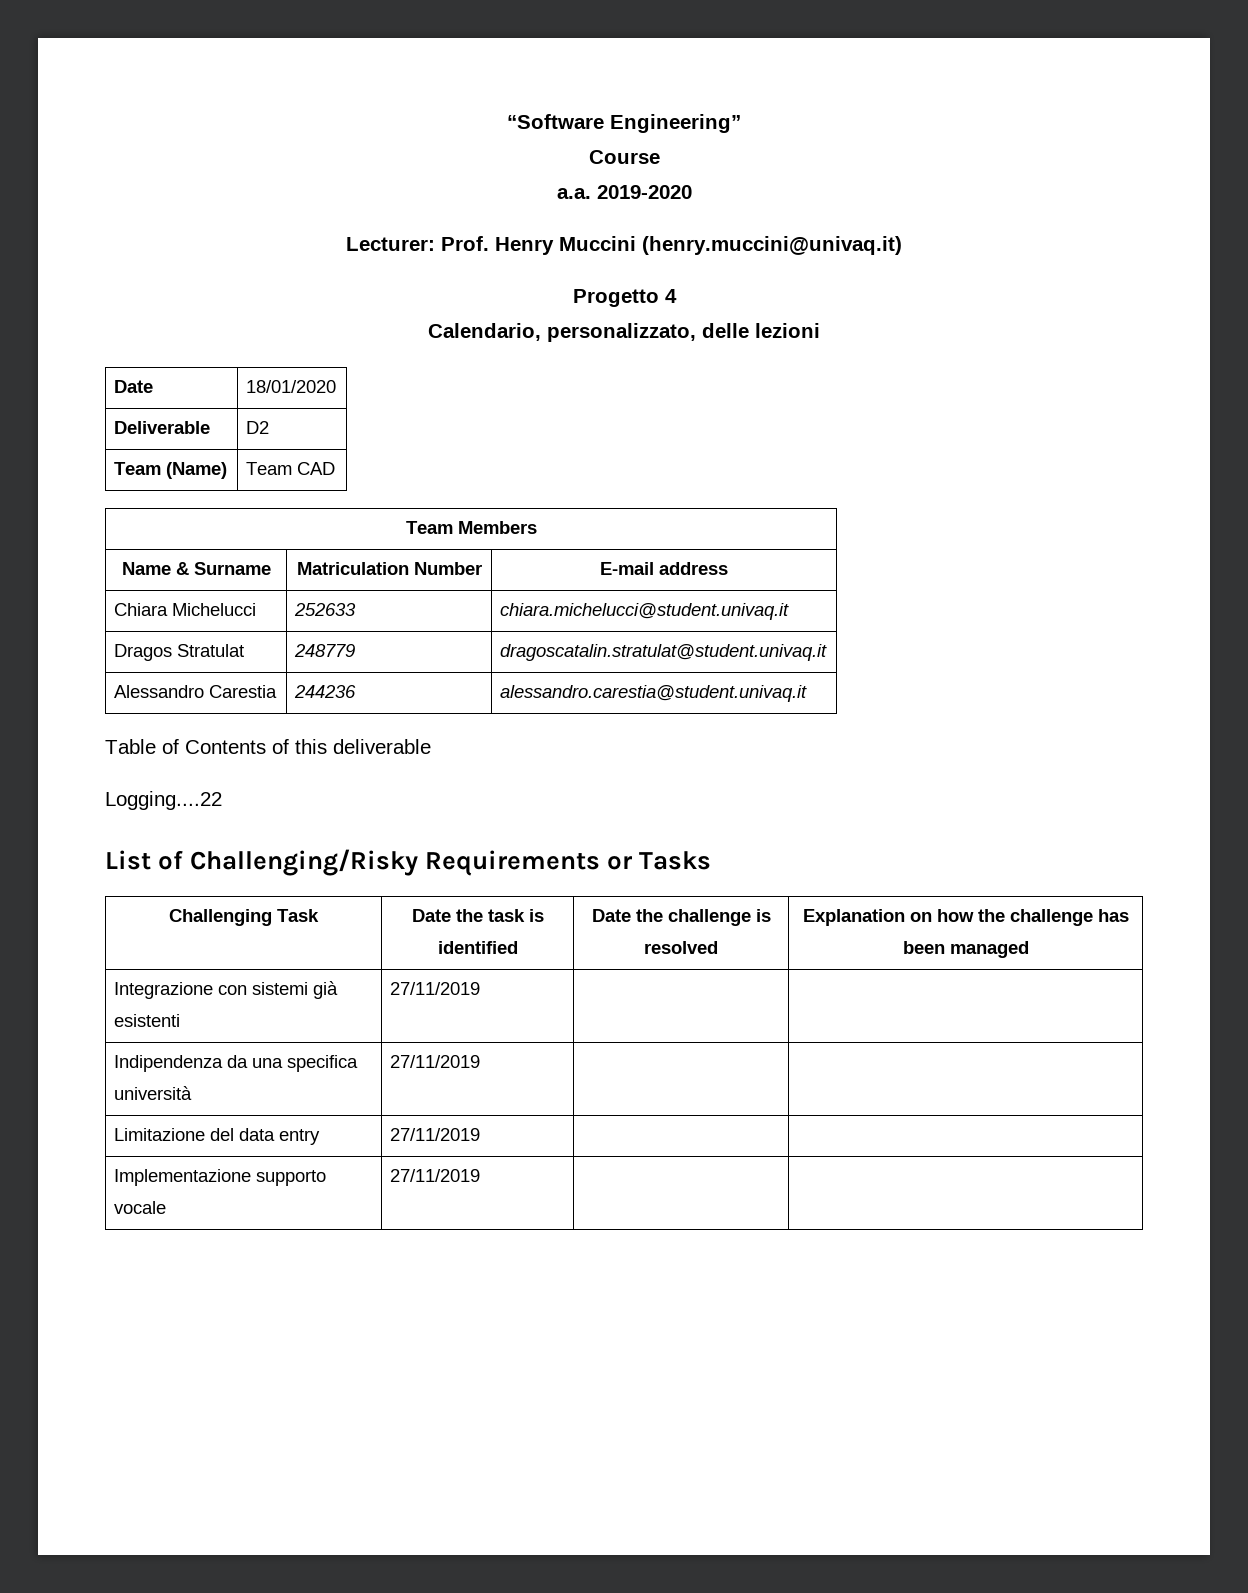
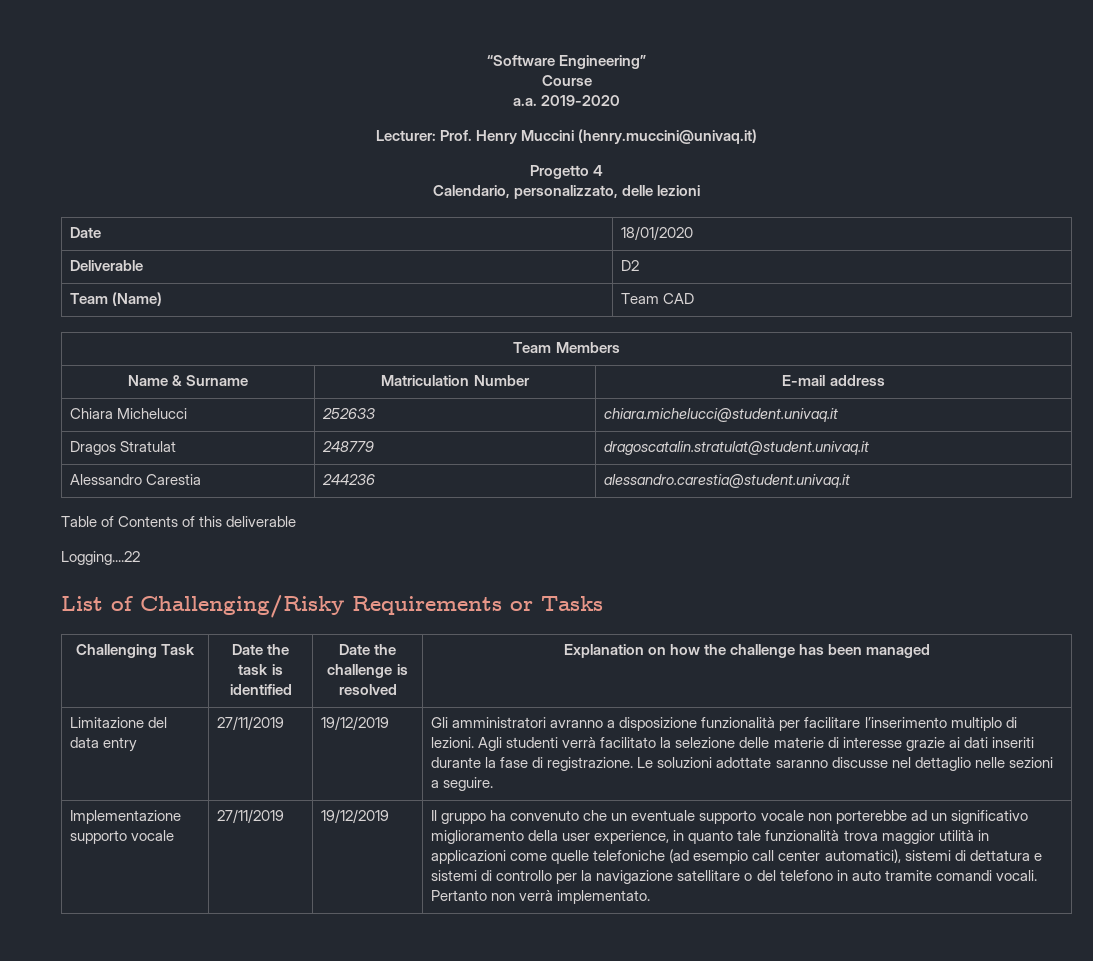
[113,981,338,999] [113,1014,180,1027] [389,982,480,995] [113,1055,358,1072] [113,1086,192,1100] [389,1055,480,1068] // Integrazione con sistemi già esistenti | 27/11/2019 | | // Indipendenza da una specifica università | 27/11/2019 | | -> (931, 651) none
[113,1169,326,1186] [113,1201,166,1214] [389,1169,480,1182] | // Implementazione supporto vocale | 27/11/2019 | | -> [321,716,390,730] [431,717,1017,731] [431,737,1034,751] [431,757,1053,771] [431,777,494,791] [70,810,182,824] [70,830,175,844] [217,809,285,823] [321,809,390,823] [431,810,1028,824] [431,830,989,844] [431,849,1042,864] [431,870,1037,884] [431,890,651,904] 19/12/2019 | Gli amministratori avranno a disposizione funzionalità per facilitare l’inserimento multiplo di lezioni. Agli studenti verrà facilitato la selezione delle materie di interesse grazie ai dati inseriti durante la fase di registrazione. Le soluzioni adottate saranno discusse nel dettaglio nelle sezioni a seguire. // Implementazione supporto vocale | 27/11/2019 | 19/12/2019 | Il gruppo ha convenuto che un eventuale supporto vocale non porterebbe ad un significativo miglioramento della user experience, in quanto tale funzionalità trova maggior utilità in applicazioni come quelle telefoniche (ad esempio call center automatici), sistemi di dettatura e sistemi di controllo per la navigazione satellitare o del telefono in auto tramite comandi vocali. Pertanto non verrà implementato.

